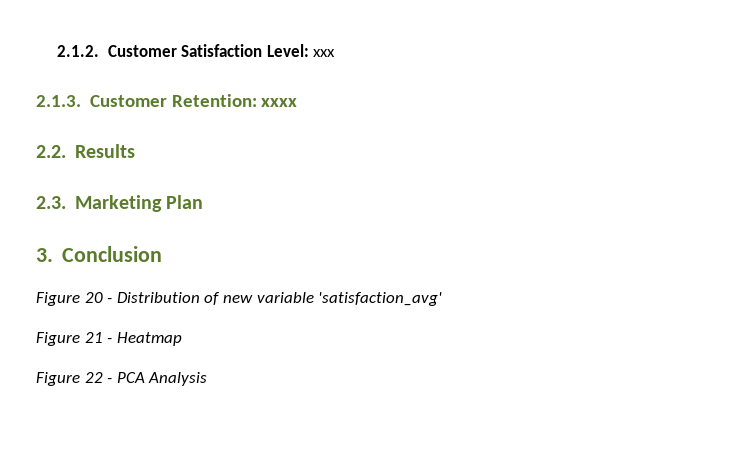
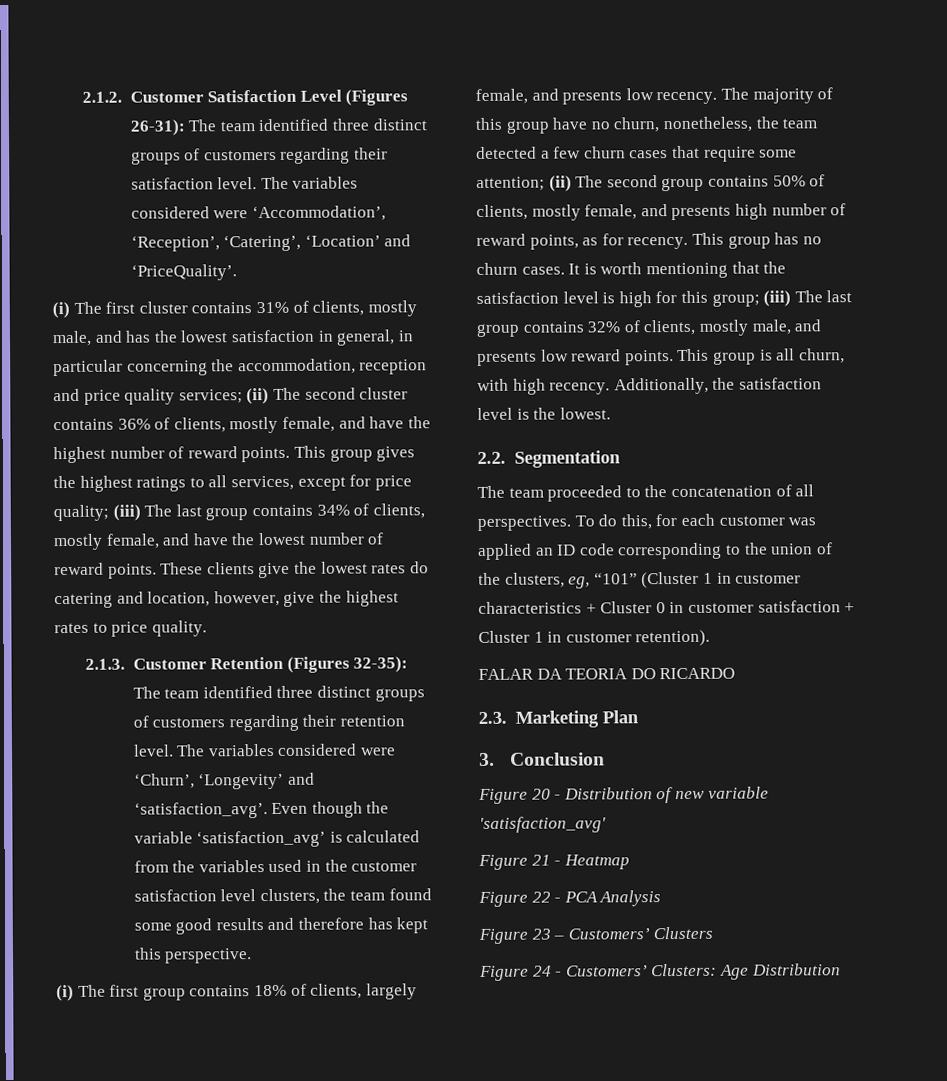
[266,44,336,57] [36,94,298,107] [36,144,135,158] Level: xxx // 2.1.3. Customer Retention: xxxx // 2.2. Results -> [299,89,409,106] [129,118,427,136] [130,147,388,165] [130,176,359,190] [130,205,386,222] [130,234,412,252] [130,264,237,281] [52,300,417,319] [52,329,414,347] [53,358,428,377] [53,387,409,405] [53,416,431,434] [53,445,416,464] [53,474,412,492] [53,503,425,522] [53,532,385,551] [54,561,429,579] [54,590,399,609] [54,620,207,637] [85,656,409,673] [132,685,425,702] [132,714,405,732] [132,743,396,757] [133,772,315,790] [133,801,390,819] [133,830,421,848] [133,859,418,873] [133,888,432,905] [133,917,429,935] [133,947,253,964] [56,983,417,1002] [475,87,834,105] [475,116,818,134] [476,145,798,162] [476,174,826,192] [476,203,847,221] [476,232,822,250] [476,261,787,279] [476,290,853,308] [476,319,822,337] [477,348,845,366] [477,377,822,395] [477,407,611,420] [477,450,621,468] [477,484,815,502] [477,513,817,531] [478,542,833,560] [478,571,802,589] [478,600,856,614] [478,629,711,647] [478,667,736,680] Level (Figures 26-31): The team identified three distinct groups of customers regarding their satisfaction level. The variables considered were ‘Accommodation’, ‘Reception’, ‘Catering’, ‘Location’ and ‘PriceQuality’. // (i) The first cluster contains 31% of clients, mostly male, and has the lowest satisfaction in general, in particular concerning the accommodation, reception and price quality services; (ii) The second cluster contains 36% of clients, mostly female, and have the highest number of reward points. This group gives the highest ratings to all services, except for price quality; (iii) The last group contains 34% of clients, mostly female, and have the lowest number of reward points. These clients give the lowest rates do catering and location, however, give the highest rates to price quality. // 2.1.3. Customer Retention (Figures 32-35): The team identified three distinct groups of customers regarding their retention level. The variables considered were ‘Churn’, ‘Longevity’ and ‘satisfaction_avg’. Even though the variable ‘satisfaction_avg’ is calculated from the variables used in the customer satisfaction level clusters, the team found some good results and therefore has kept this perspective. // (i) The first group contains 18% of clients, largely female, and presents low recency. The majority of this group have no churn, nonetheless, the team detected a few churn cases that require some attention; (ii) The second group contains 50% of clients, mostly female, and presents high number of reward points, as for recency. This group has no churn cases. It is worth mentioning that the satisfaction level is high for this group; (iii) The last group contains 32% of clients, mostly male, and presents low reward points. This group is all churn, with high recency. Additionally, the satisfaction level is the lowest. // 2.2. Segmentation // The team proceeded to the concatenation of all perspectives. To do this, for each customer was applied an ID code corresponding to the union of the clusters, eg, “101” (Cluster 1 in customer characteristics + Cluster 0 in customer satisfaction + Cluster 1 in customer retention). // FALAR DA TEORIA DO RICARDO
(208, 379) none -> [478,926,714,944] [479,963,841,981] // Figure 23 – Customers’ Clusters // Figure 24 - Customers’ Clusters: Age Distribution

